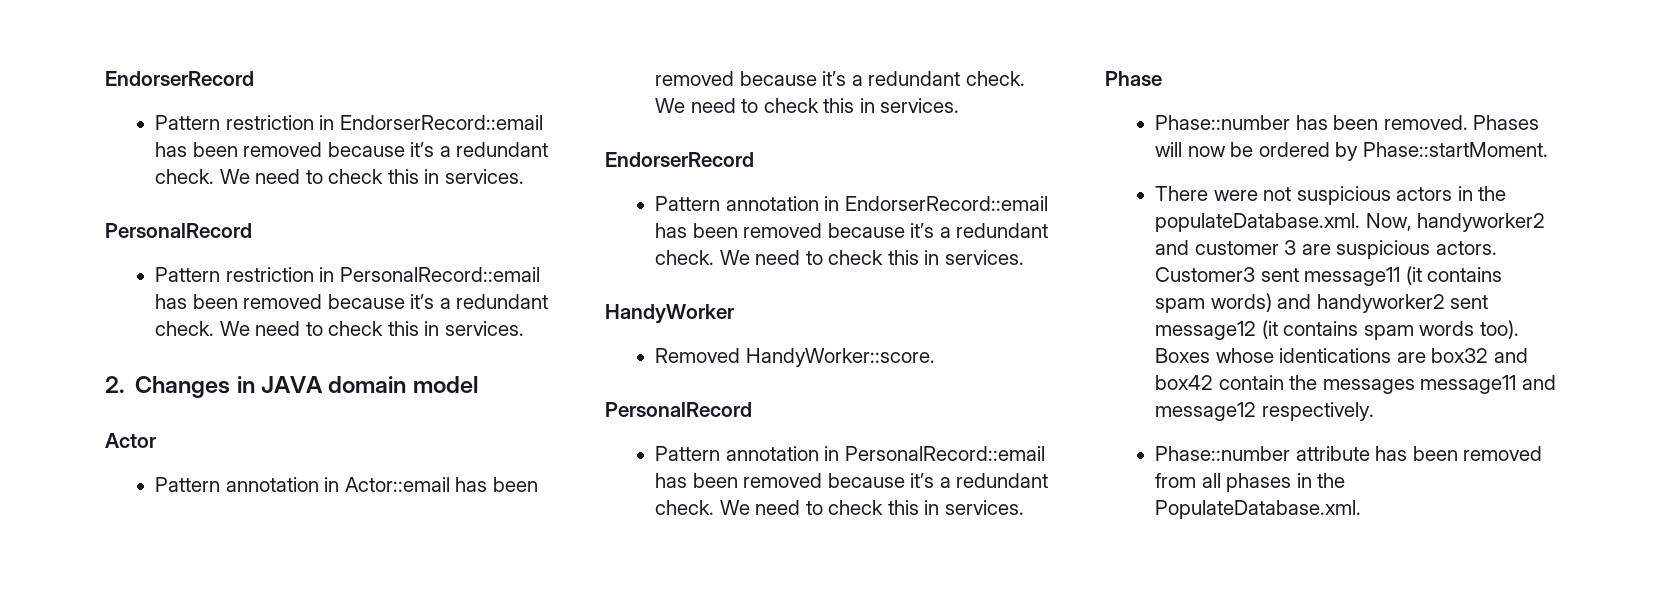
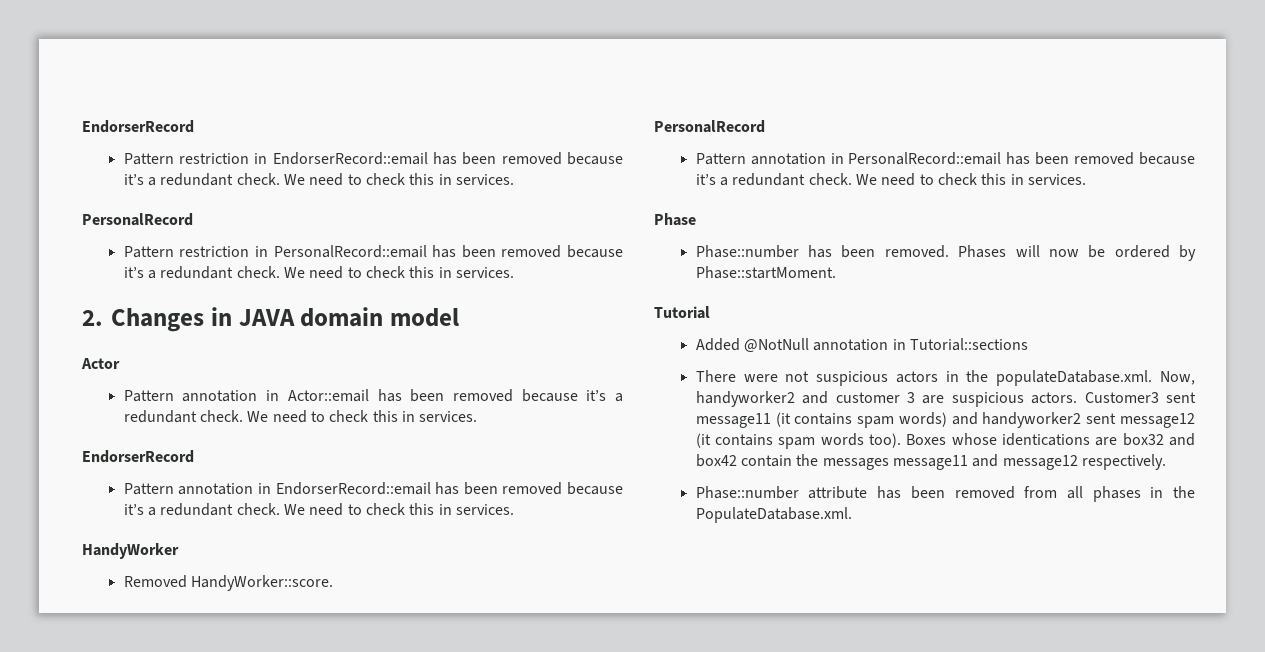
(1548, 149) none -> [654,306,710,319] [695,338,1028,353] // Tutorial // Added @NotNull annotation in Tutorial::sections

